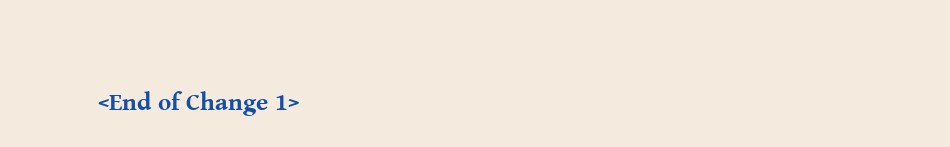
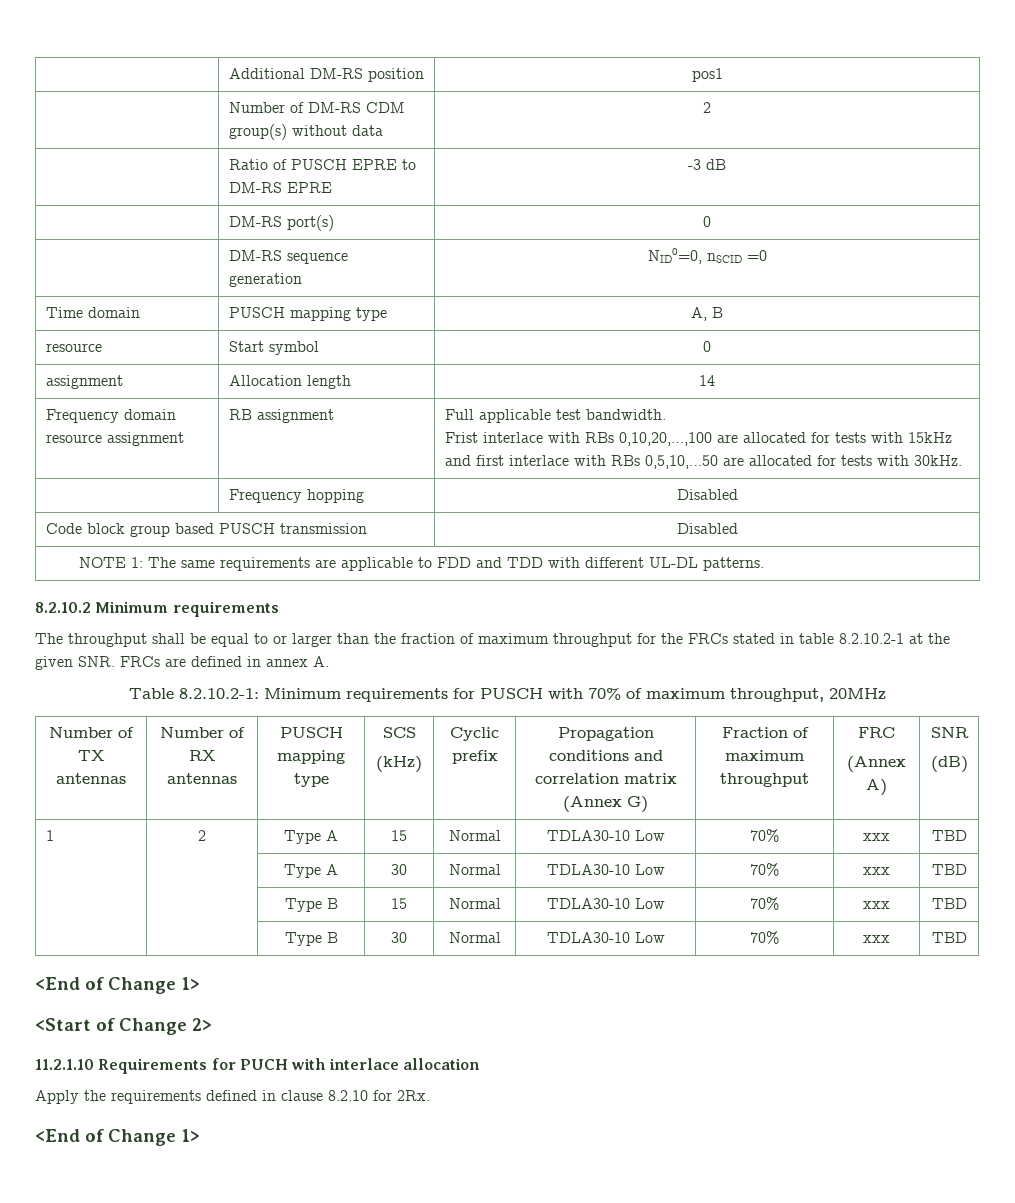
(98, 100) none -> [228,68,424,82] [691,68,723,82] [228,102,405,113] [228,124,383,140] [703,102,711,113] [228,159,416,170] [228,182,332,193] [688,159,726,170] [228,215,334,231] [703,216,711,227] [228,250,348,264] [228,273,302,287] [647,248,767,264] [45,307,140,318] [228,307,387,321] [691,307,723,321] [45,343,102,352] [228,341,319,355] [703,341,711,352] [45,375,123,389] [228,375,351,389] [699,375,715,386] [45,409,176,423] [45,432,184,446] [228,409,334,423] [444,409,666,423] [444,432,952,446] [444,455,962,469] [228,489,364,503] [676,489,738,500] [45,523,367,537] [676,523,738,534] [78,557,764,571] [35,601,279,617] [35,633,950,647] [35,656,329,670] [129,688,886,702] [49,727,134,738] [77,750,105,761] [56,773,126,784] [160,727,245,738] [188,750,216,761] [167,773,237,784] [279,727,343,738] [277,750,345,764] [293,773,329,787] [382,727,416,738] [376,756,422,773] [450,727,499,741] [451,750,498,764] [557,727,654,741] [548,750,663,761] [534,773,677,784] [563,796,648,813] [721,727,809,738] [725,750,804,761] [720,773,809,787] [858,727,895,738] [847,756,906,772] [866,779,887,796] [930,727,969,738] [930,756,968,773] [45,830,54,841] [198,830,206,841] [284,830,338,844] [391,830,407,841] [448,830,501,841] [546,830,665,841] [750,829,779,842] [863,833,890,841] [931,830,967,841] [284,864,338,878] [391,864,407,875] [448,864,501,875] [546,864,665,875] [750,863,779,876] [863,867,890,875] [931,864,967,875] [284,898,338,912] [391,898,407,909] [448,898,501,909] [546,898,665,909] [750,897,779,910] [863,901,890,909] [931,898,967,909] [284,932,338,946] [391,932,407,943] [448,932,501,943] [546,932,665,943] [750,931,779,944] [863,935,890,943] [931,932,967,943] [35,977,200,994] [35,1018,212,1035] [35,1058,480,1074] [35,1090,430,1104] | Additional DM-RS position | pos1 // | Number of DM-RS CDM group(s) without data | 2 // | Ratio of PUSCH EPRE to DM-RS EPRE | -3 dB // | DM-RS port(s) | 0 // | DM-RS sequence generation | NID0=0, nSCID =0 // Time domain | PUSCH mapping type | A, B // resource | Start symbol | 0 // assignment | Allocation length | 14 // Frequency domain resource assignment | RB assignment | Full applicable test bandwidth. // Frist interlace with RBs 0,10,20,…,100 are allocated for tests with 15kHz and first interlace with RBs 0,5,10,…50 are allocated for tests with 30kHz. // | Frequency hopping | Disabled // Code block group based PUSCH transmission | Disabled // NOTE 1: The same requirements are applicable to FDD and TDD with different UL-DL patterns. // 8.2.10.2 Minimum requirements // The throughput shall be equal to or larger than the fraction of maximum throughput for the FRCs stated in table 8.2.10.2-1 at the given SNR. FRCs are defined in annex A. // Table 8.2.10.2-1: Minimum requirements for PUSCH with 70% of maximum throughput, 20MHz // Number of TX antennas | Number of RX antennas | PUSCH mapping type | SCS // (kHz) | Cyclic prefix | Propagation conditions and correlation matrix (Annex G) | Fraction of maximum throughput | FRC // (Annex A) | SNR // (dB) // 1 | 2 | Type A | 15 | Normal | TDLA30-10 Low | 70% | xxx | TBD // | | Type A | 30 | Normal | TDLA30-10 Low | 70% | xxx | TBD // | | Type B | 15 | Normal | TDLA30-10 Low | 70% | xxx | TBD // | | Type B | 30 | Normal | TDLA30-10 Low | 70% | xxx | TBD // <End of Change 1> // <Start of Change 2> // 11.2.1.10 Requirements for PUCH with interlace allocation // Apply the requirements defined in clause 8.2.10 for 2Rx. //

